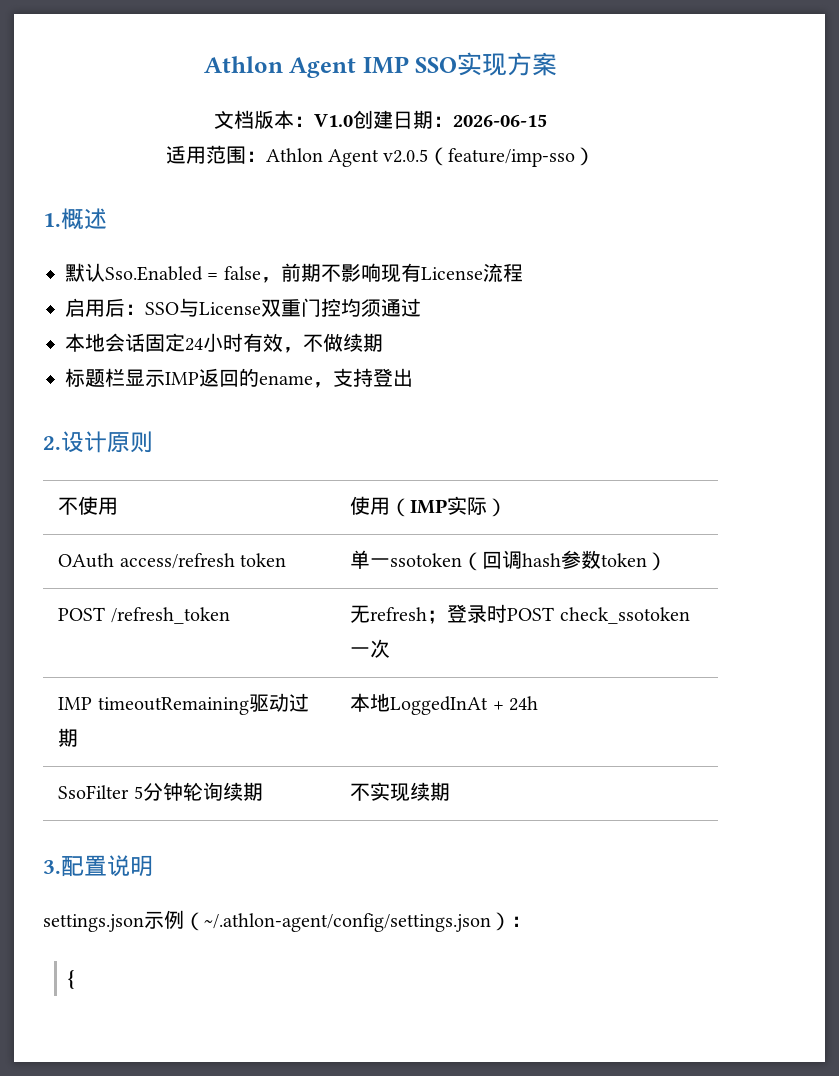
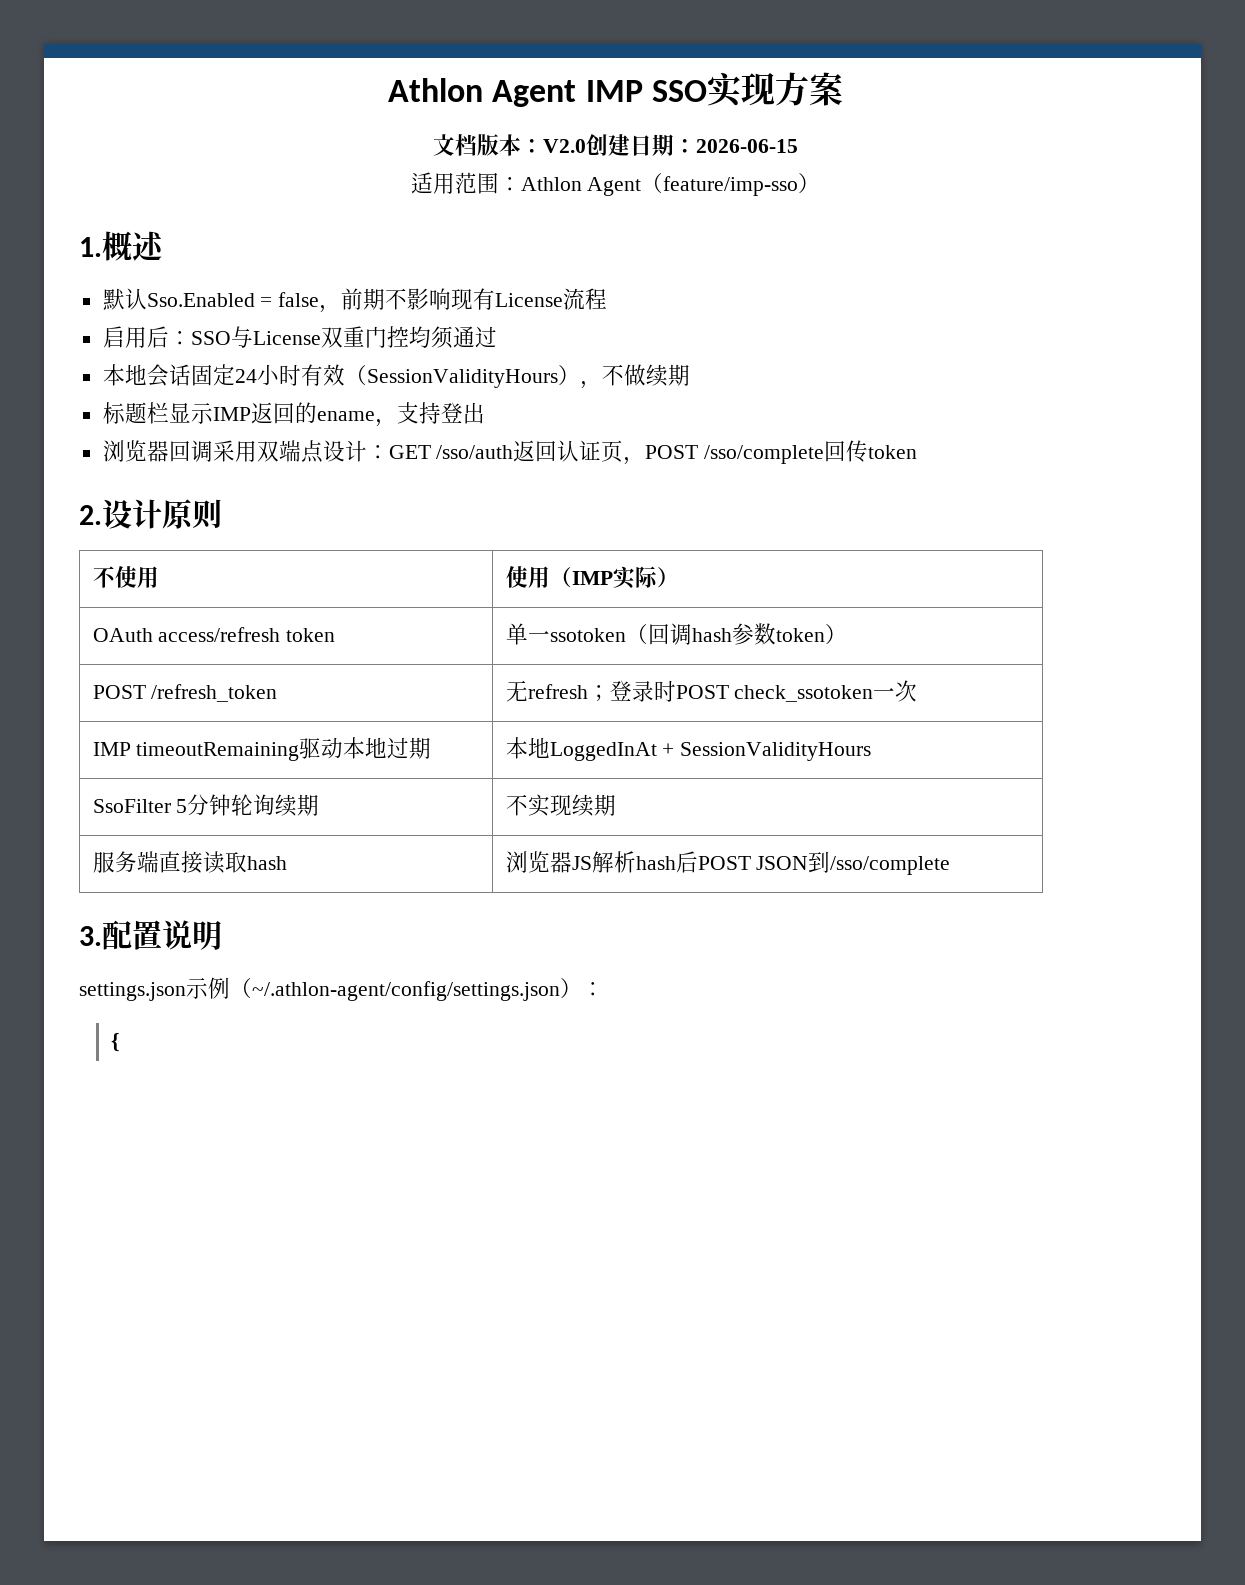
[314,114,353,127] V1.0 -> [543,139,586,153] V2.0
[383,149,429,163] v2.0.5 -> (642, 186) none
(283, 342) none -> [344,365,580,388] （SessionValidityHours）
(413, 377) none -> [102,440,918,465] // 浏览器回调采用双端点设计：GET /sso/auth返回认证页，POST /sso/complete回传token
(289, 702) none -> [343,737,388,759] 本地
[509,696,539,711] 24h -> [680,742,872,761] SessionValidityHours
(451, 791) none -> [92,851,287,874] [505,851,951,875] // 服务端直接读取hash | 浏览器JS解析hash后POST JSON到/sso/complete

